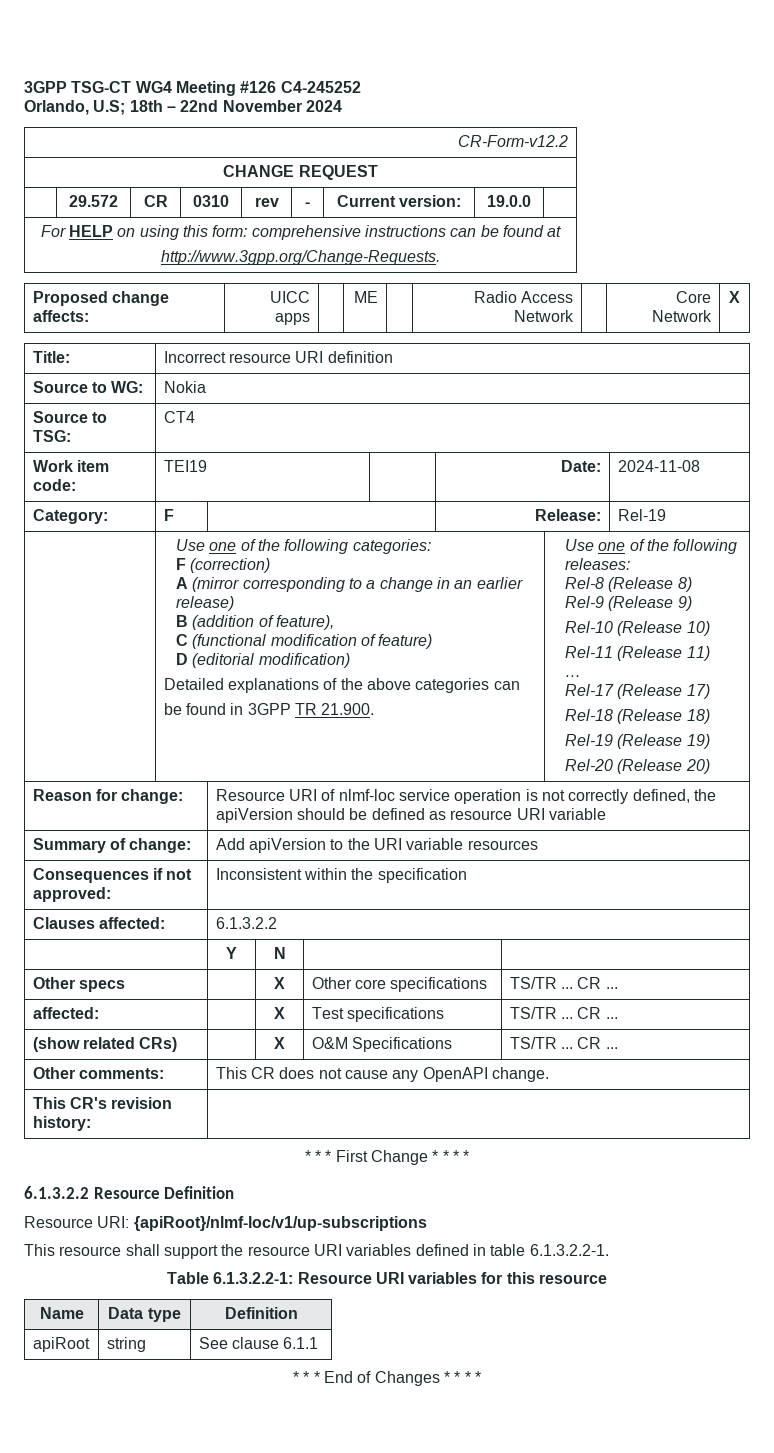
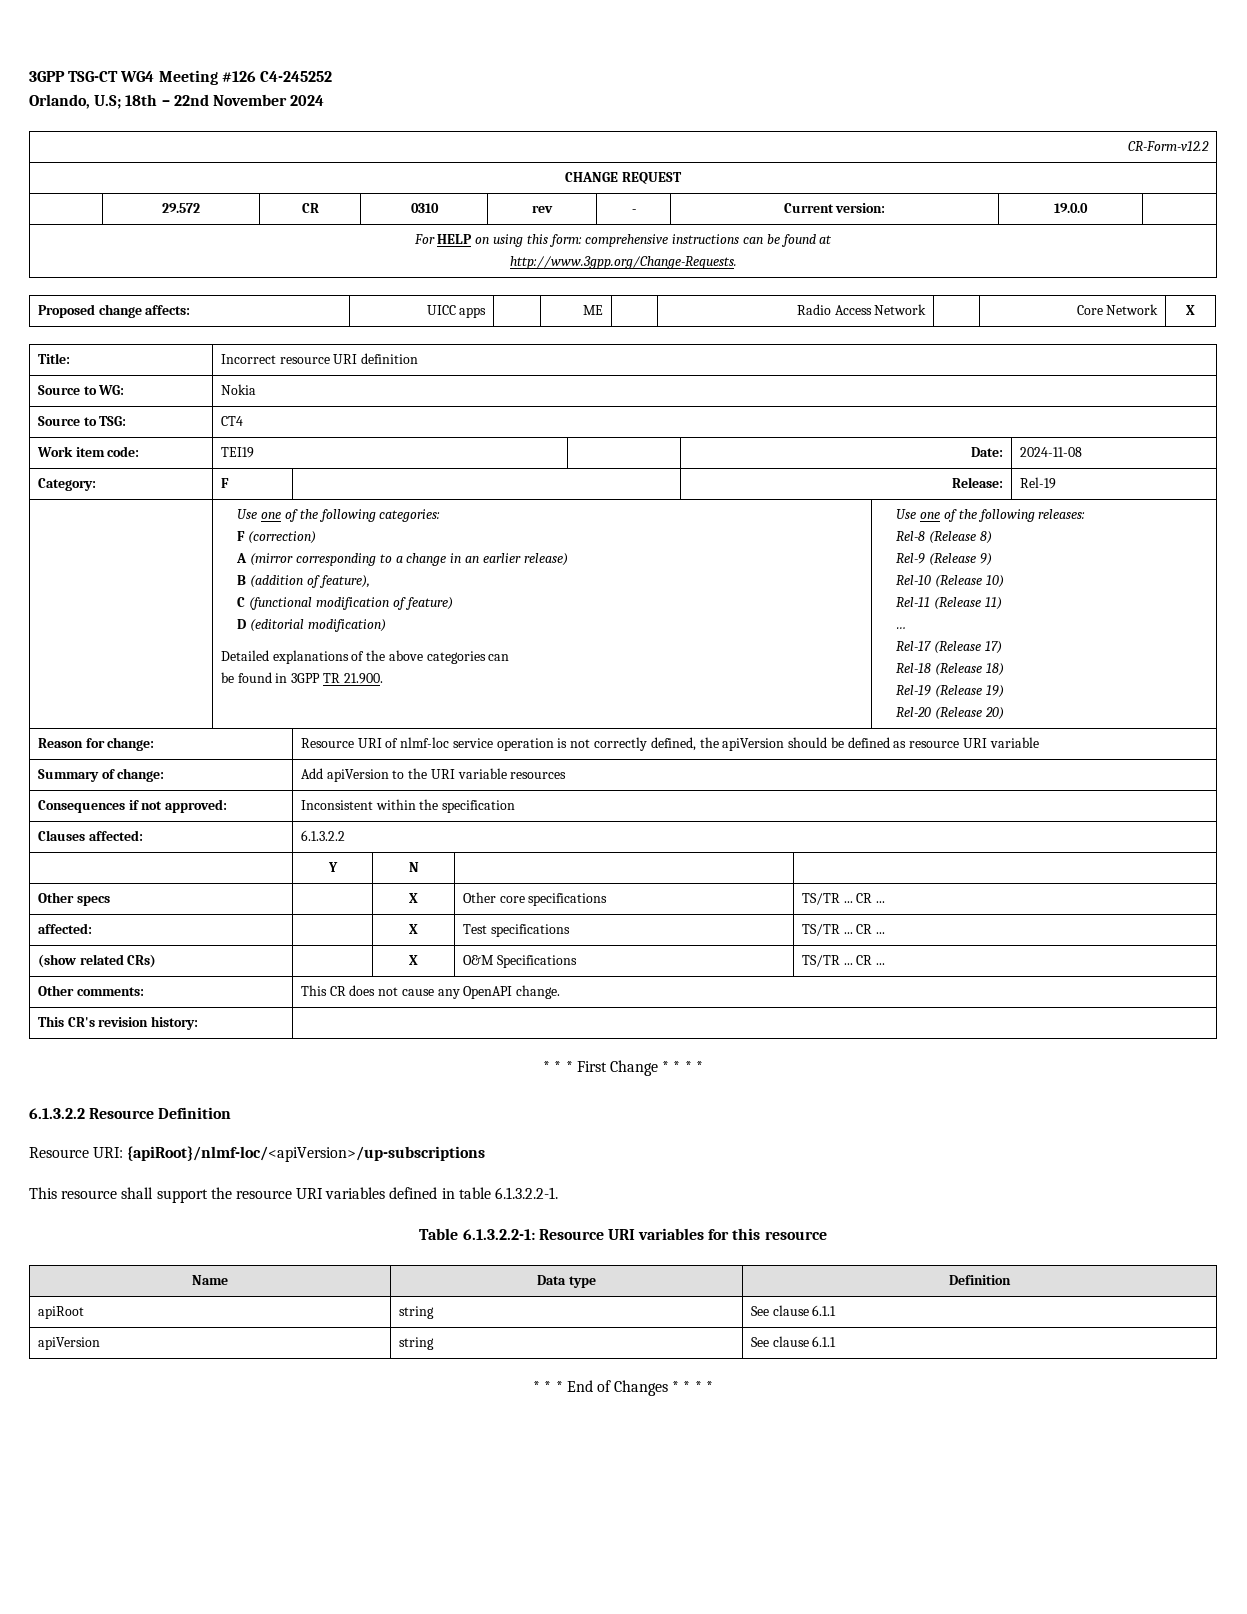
[133,1216,427,1231] {apiRoot}/nlmf-loc/v1/up-subscriptions -> [127,1146,486,1162] {apiRoot}/nlmf-loc/<apiVersion>/up-subscriptions
(319, 1343) none -> [37,1337,100,1350] [398,1337,434,1350] [750,1336,837,1347] // apiVersion | string | See clause 6.1.1

